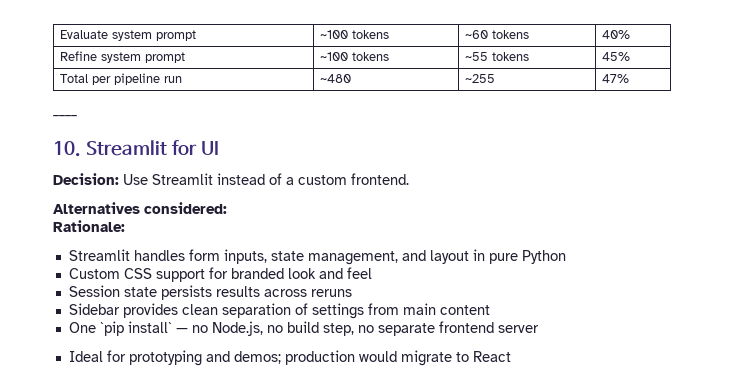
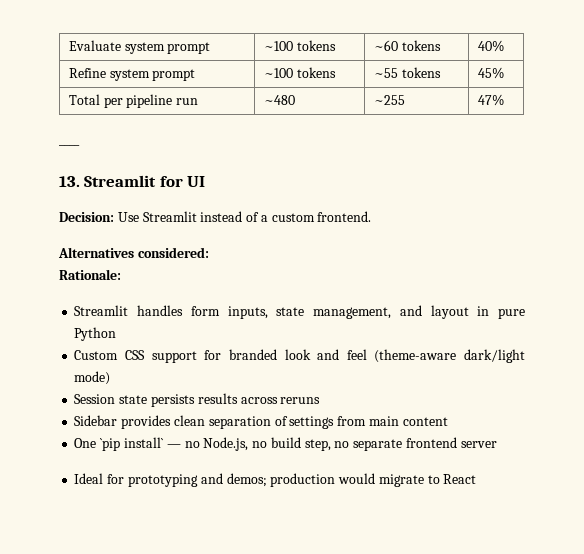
[53,141,81,157] 10. -> [59,176,80,187] 13.
(372, 273) none -> [374,349,525,363] [74,371,111,385] (theme-aware dark/light mode)

